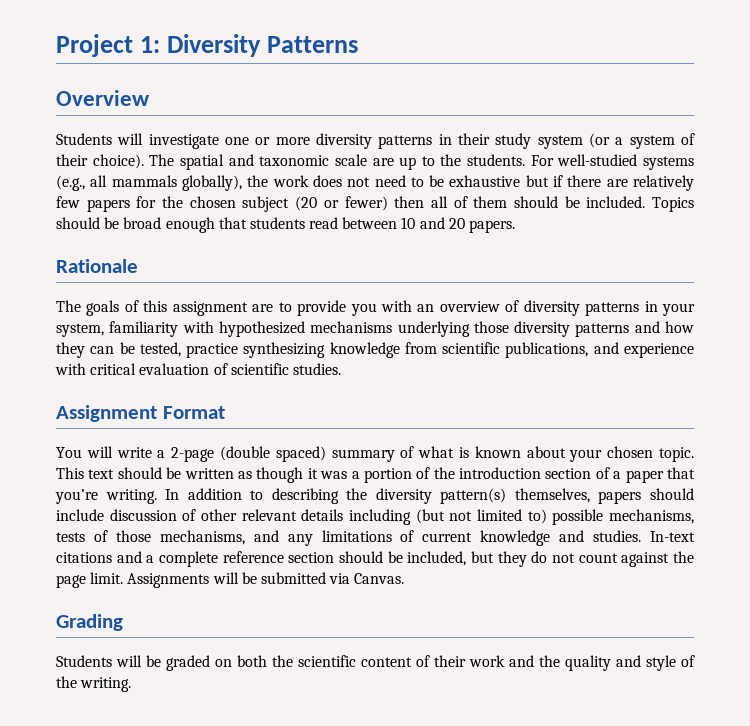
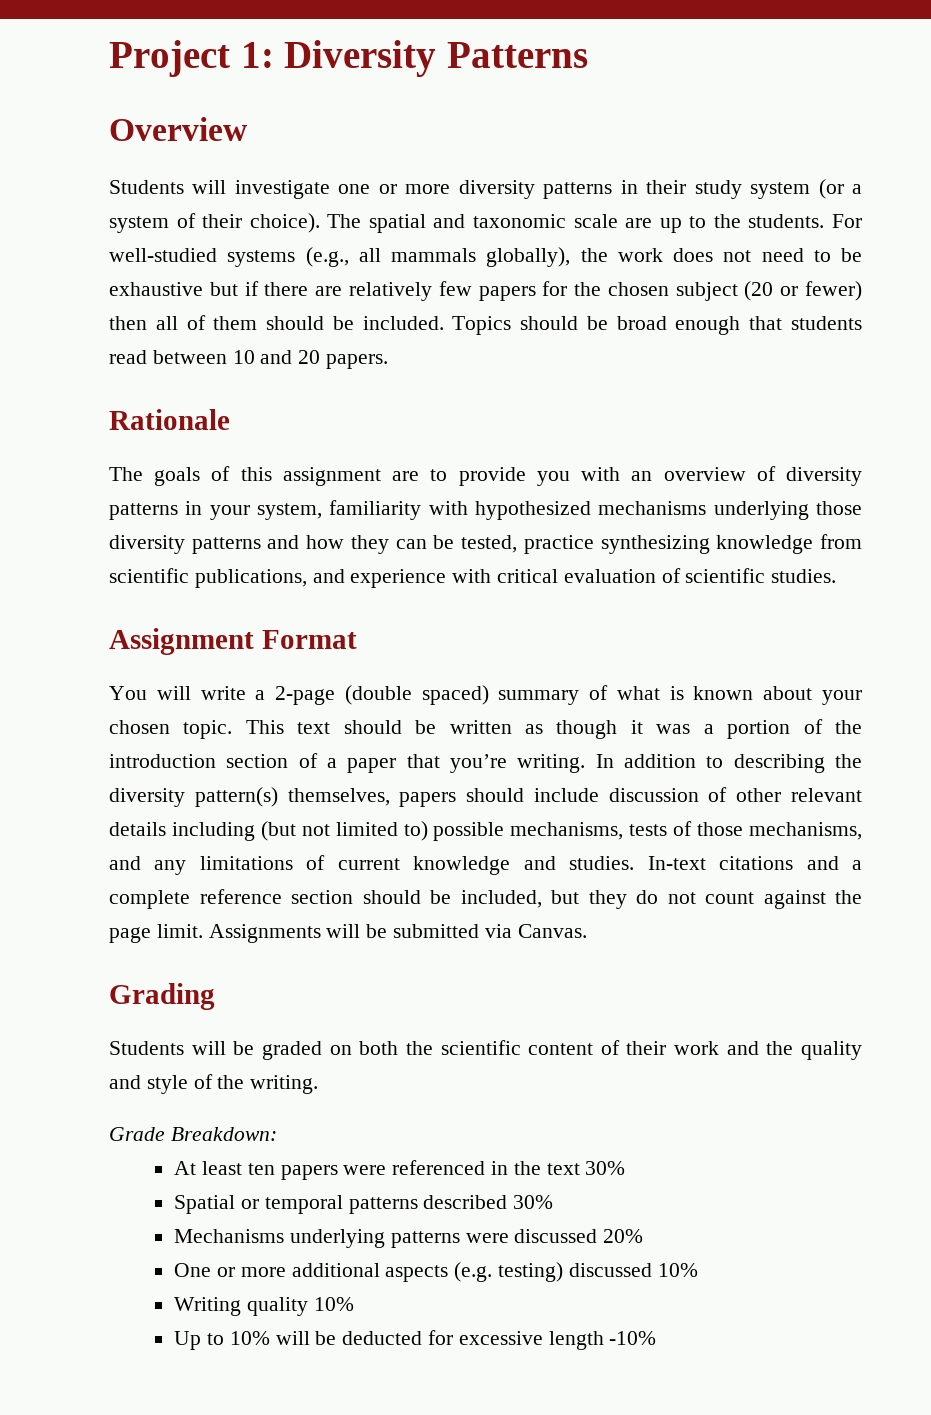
(132, 684) none -> [109,1127,277,1141] [174,1160,626,1180] [174,1195,554,1214] [174,1229,644,1248] [174,1262,698,1282] [174,1297,354,1316] [174,1330,657,1350] // Grade Breakdown: // At least ten papers were referenced in the text 30% // Spatial or temporal patterns described 30% // Mechanisms underlying patterns were discussed 20% // One or more additional aspects (e.g. testing) discussed 10% // Writing quality 10% // Up to 10% will be deducted for excessive length -10%

